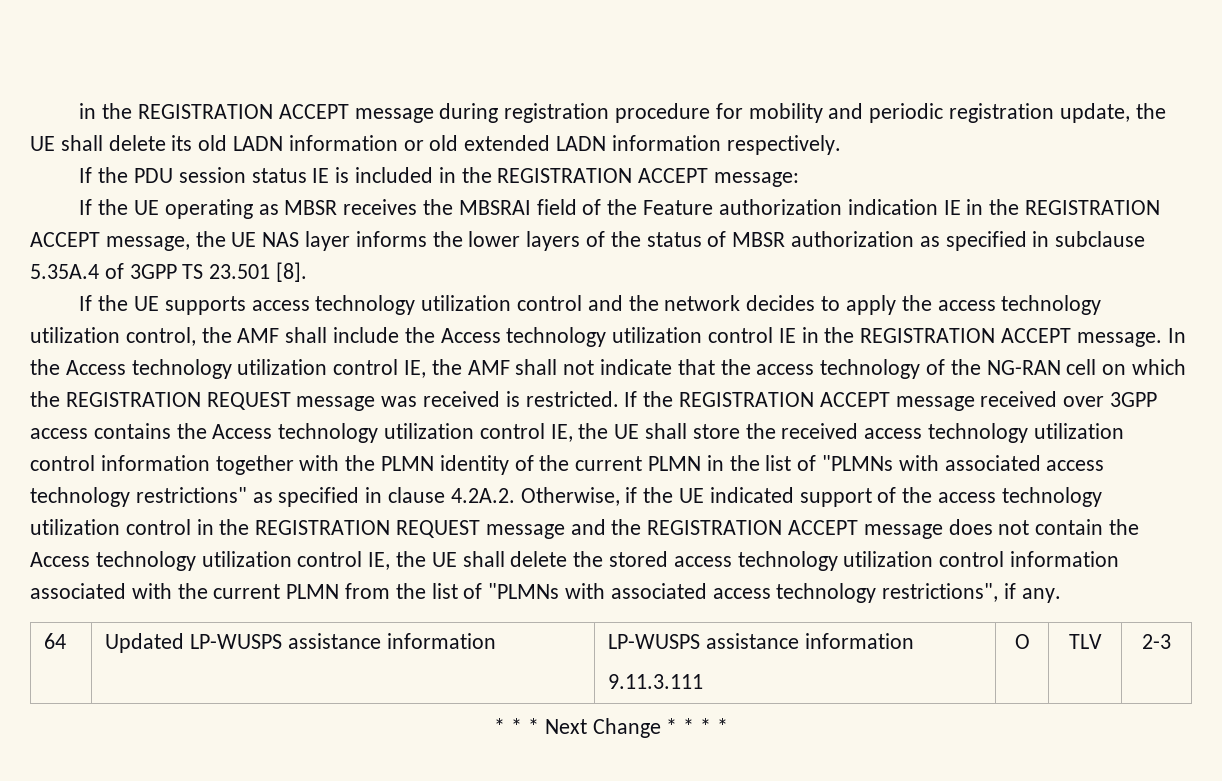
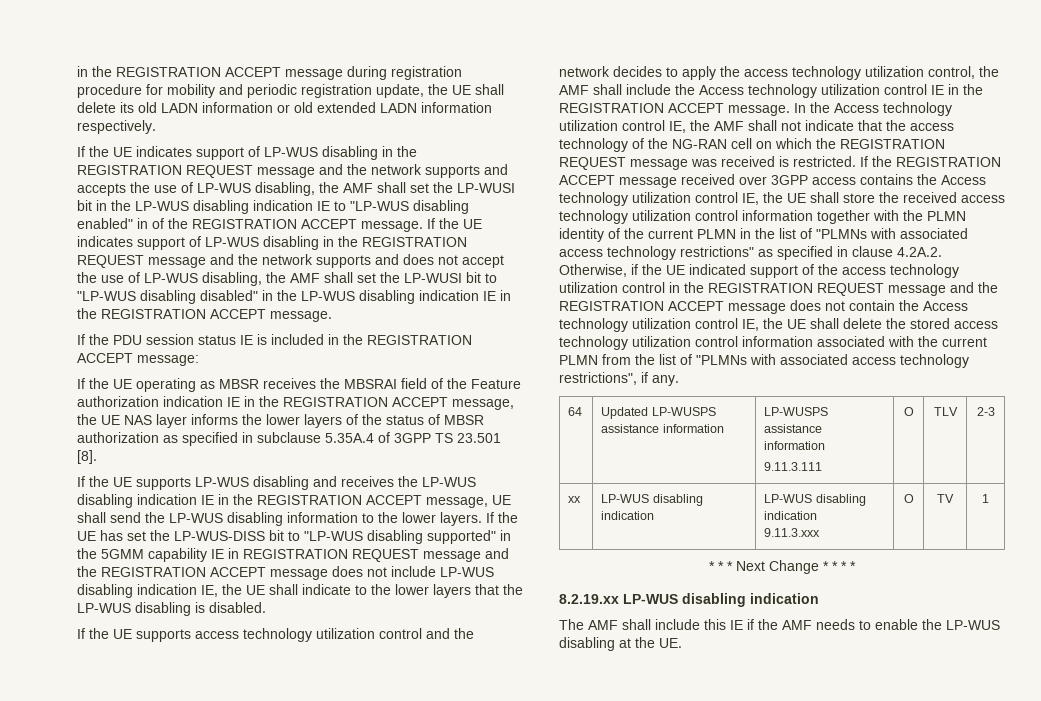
(841, 145) none -> [77,146,417,160] [77,164,508,178] [77,182,515,196] [77,200,469,214] [77,218,482,232] [77,236,467,250] [77,254,504,268] [77,272,497,286] [77,290,511,304] [77,308,332,322] // If the UE indicates support of LP-WUS disabling in the REGISTRATION REQUEST message and the network supports and accepts the use of LP-WUS disabling, the AMF shall set the LP-WUSI bit in the LP-WUS disabling indication IE to "LP-WUS disabling enabled" in of the REGISTRATION ACCEPT message. If the UE indicates support of LP-WUS disabling in the REGISTRATION REQUEST message and the network supports and does not accept the use of LP-WUS disabling, the AMF shall set the LP-WUSI bit to "LP-WUS disabling disabled" in the LP-WUS disabling indication IE in the REGISTRATION ACCEPT message.
(308, 272) none -> [77,476,476,490] [77,494,511,508] [77,512,518,526] [77,530,511,544] [77,548,509,562] [77,566,494,580] [77,584,523,598] [77,602,266,616] // If the UE supports LP-WUS disabling and receives the LP-WUS disabling indication IE in the REGISTRATION ACCEPT message, UE shall send the LP-WUS disabling information to the lower layers. If the UE has set the LP-WUS-DISS bit to "LP-WUS disabling supported" in the 5GMM capability IE in REGISTRATION REQUEST message and the REGISTRATION ACCEPT message does not include LP-WUS disabling indication IE, the UE shall indicate to the lower layers that the LP-WUS disabling is disabled.
(1171, 641) none -> [568,496,582,503] [601,494,703,506] [601,511,655,520] [764,494,866,506] [764,511,818,520] [764,528,821,537] [903,494,914,503] [937,494,954,503] [982,494,989,503] // xx | LP-WUS disabling indication | LP-WUS disabling indication // 9.11.3.xxx | O | TV | 1
(728, 726) none -> [559,593,819,607] [559,619,1000,630] [559,637,682,651] // 8.2.19.xx LP-WUS disabling indication // The AMF shall include this IE if the AMF needs to enable the LP-WUS disabling at the UE.

